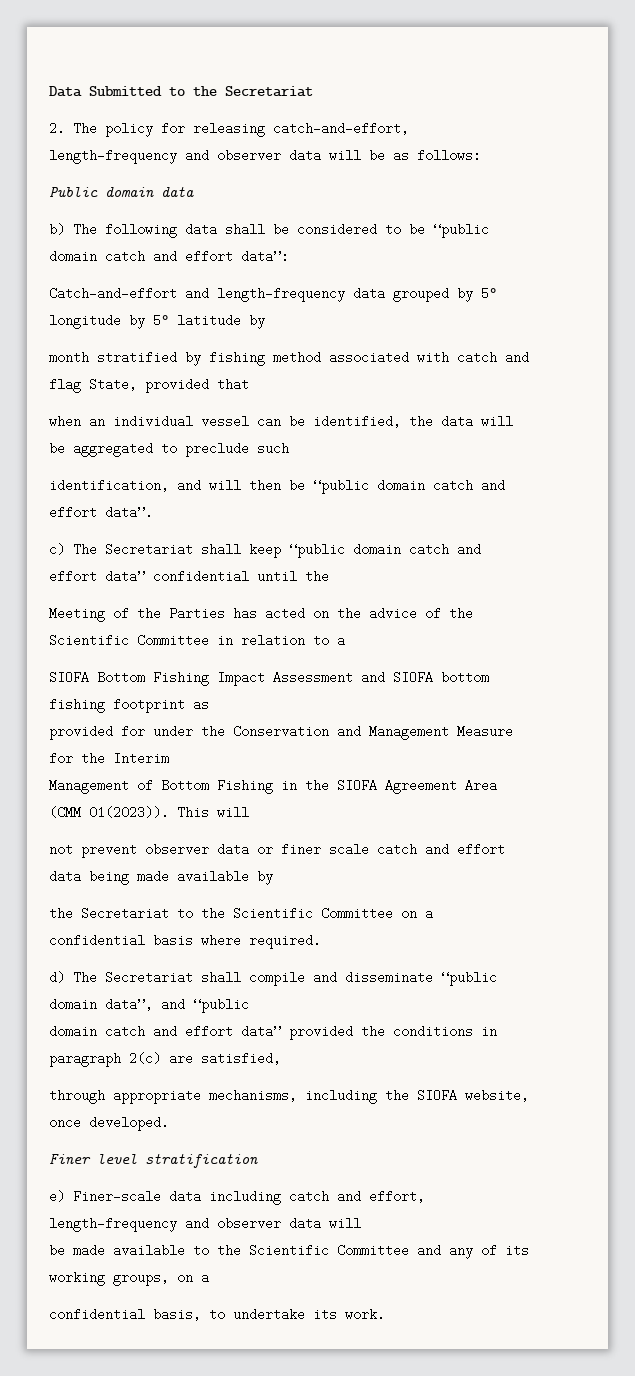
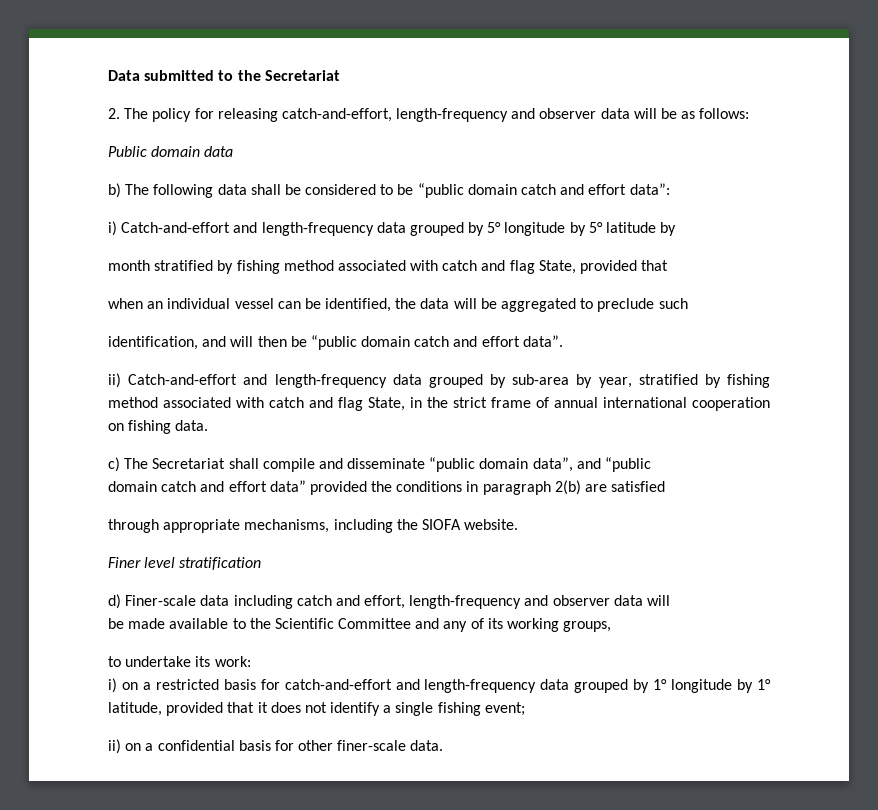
[89,86,162,96] Submitted -> [144,70,215,81] submitted
(289, 256) none -> [108,221,117,236] i)
[49,543,481,558] [49,570,329,583] [49,607,473,622] [49,634,345,647] [49,671,489,686] [49,698,209,713] [49,725,513,740] [49,752,169,765] [49,779,497,794] [49,806,249,819] [49,843,505,858] [49,870,273,885] [49,907,433,920] [49,934,321,949] [49,971,65,984] c) The Secretariat shall keep “public domain catch and effort data” confidential until the // Meeting of the Parties has acted on the advice of the Scientific Committee in relation to a // SIOFA Bottom Fishing Impact Assessment and SIOFA bottom fishing footprint as // provided for under the Conservation and Management Measure for the Interim // Management of Bottom Fishing in the SIOFA Agreement Area (CMM 01(2023)). This will // not prevent observer data or finer scale catch and effort data being made available by // the Secretariat to the Scientific Committee on a confidential basis where required. // d) -> [108,373,770,388] [108,397,770,411] [108,420,209,434] [108,457,120,472] ii) Catch-and-effort and length-frequency data grouped by sub-area by year, stratified by fishing method associated with catch and flag State, in the strict frame of annual international cooperation on fishing data. // c)
[129,1052,281,1065] 2(c) are satisfied, -> [554,480,666,495] 2(b) are satisfied
[465,1089,529,1102] [49,1116,169,1131] website, once developed. -> [464,519,519,530] website.
[49,1190,65,1203] e) -> [108,594,121,609] d)
[177,1271,209,1284] [49,1308,385,1321] on a // confidential basis, to undertake its work. -> [108,656,251,667] [108,678,771,693] [108,702,525,716] [108,739,444,754] // to undertake its work: // i) on a restricted basis for catch-and-effort and length-frequency data grouped by 1° longitude by 1° latitude, provided that it does not identify a single fishing event; // ii) on a confidential basis for other finer-scale data.

